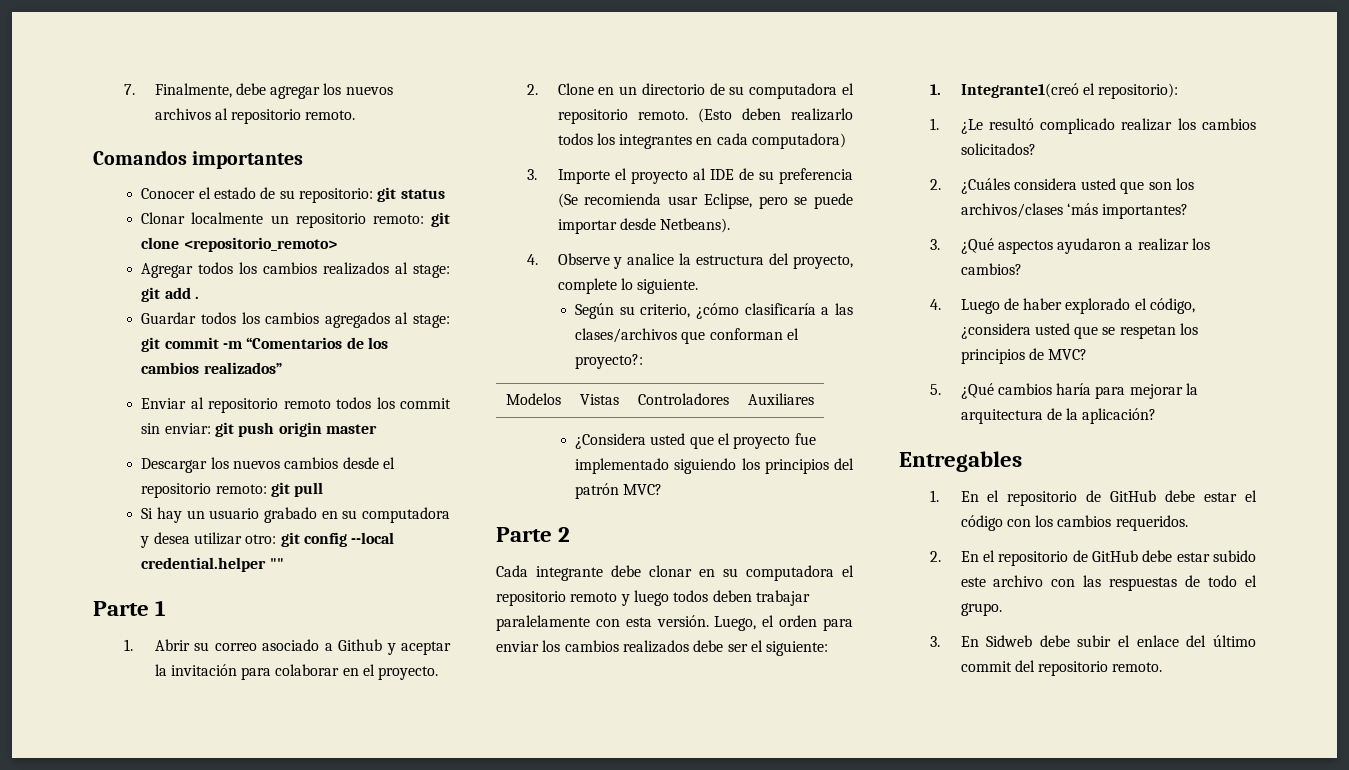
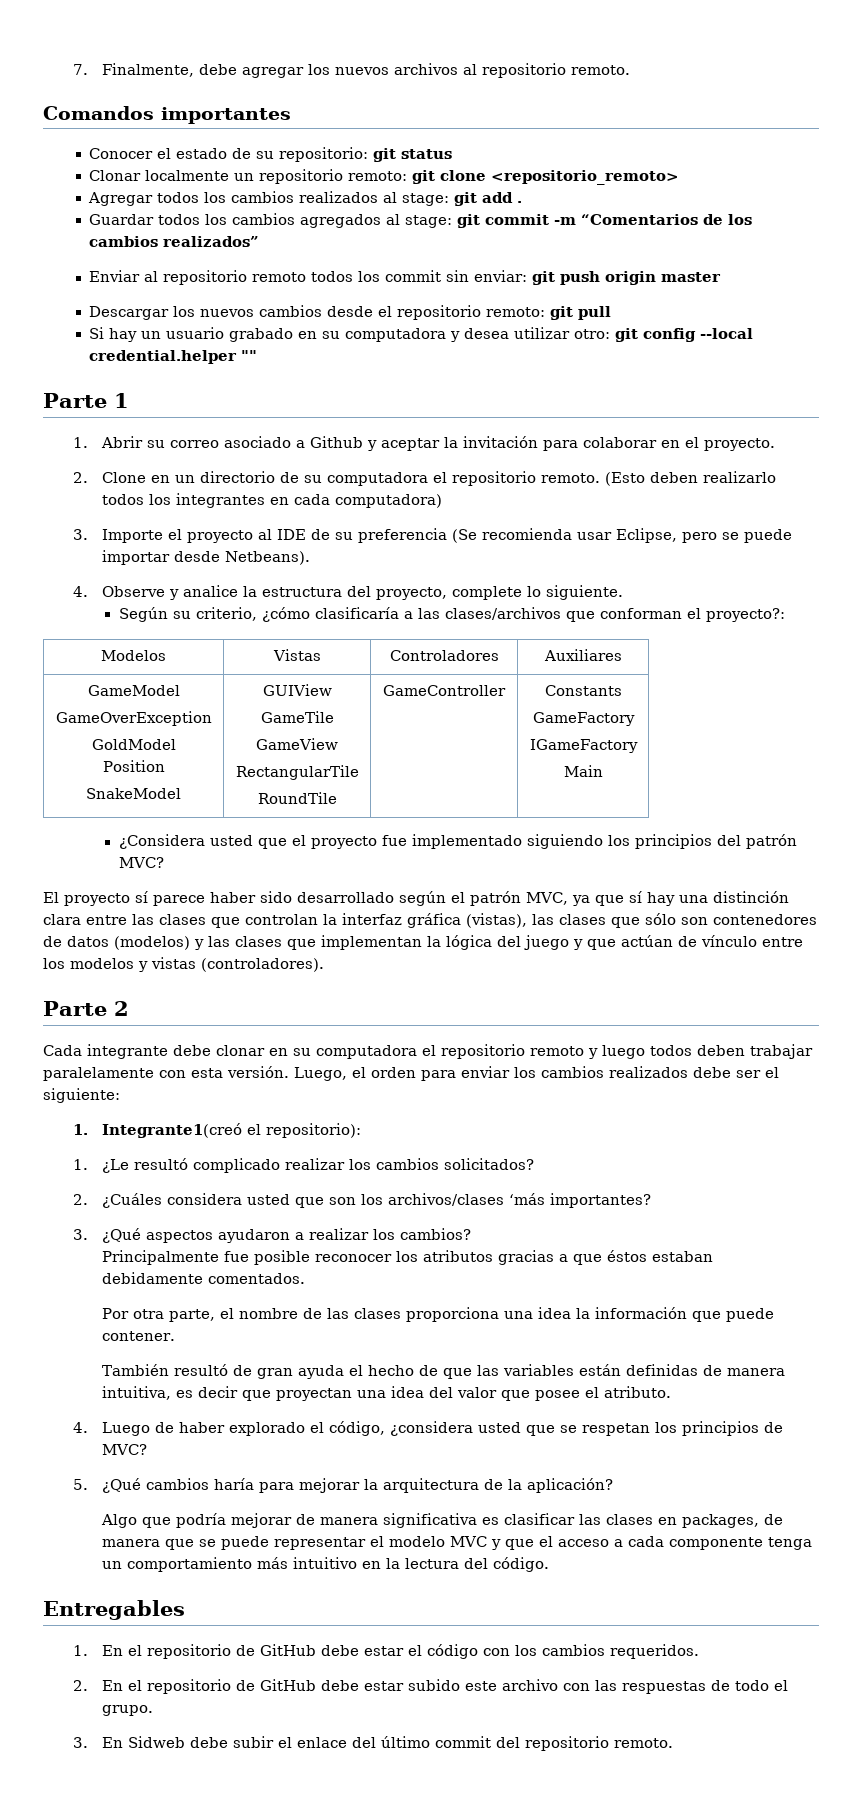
(814, 399) none -> [87,685,180,696] [55,711,212,726] [91,739,176,750] [102,760,165,772] [86,788,181,799] [262,684,332,696] [260,711,334,723] [256,738,338,750] [235,765,359,780] [257,792,337,804] [383,685,507,696] [544,685,622,696] [532,712,635,726] [529,739,638,753] [563,765,603,777] // GameModel // GameOverException // GoldModel // Position // SnakeModel | GUIView // GameTile // GameView // RectangularTile // RoundTile | GameController | Constants // GameFactory // IGameFactory // Main
(663, 489) none -> [43,891,789,906] [43,913,817,928] [43,935,803,950] [43,957,324,972] // El proyecto sí parece haber sido desarrollado según el patrón MVC, ya que sí hay una distinción clara entre las clases que controlan la interfaz gráfica (vistas), las clases que sólo son contenedores de datos (modelos) y las clases que implementan la lógica del juego y que actúan de vínculo entre los modelos y vistas (controladores).
(1022, 269) none -> [102,1250,714,1265] [102,1272,306,1284] [102,1307,775,1322] [102,1331,176,1341] [102,1364,786,1379] [102,1386,672,1401] // Principalmente fue posible reconocer los atributos gracias a que éstos estaban debidamente comentados. // Por otra parte, el nombre de las clases proporciona una idea la información que puede contener. // También resultó de gran ayuda el hecho de que las variables están definidas de manera intuitiva, es decir que proyectan una idea del valor que posee el atributo.
(1157, 416) none -> [101,1513,784,1528] [102,1536,813,1550] [102,1557,550,1572] // Algo que podría mejorar de manera significativa es clasificar las clases en packages, de manera que se puede representar el modelo MVC y que el acceso a cada componente tenga un comportamiento más intuitivo en la lectura del código.

